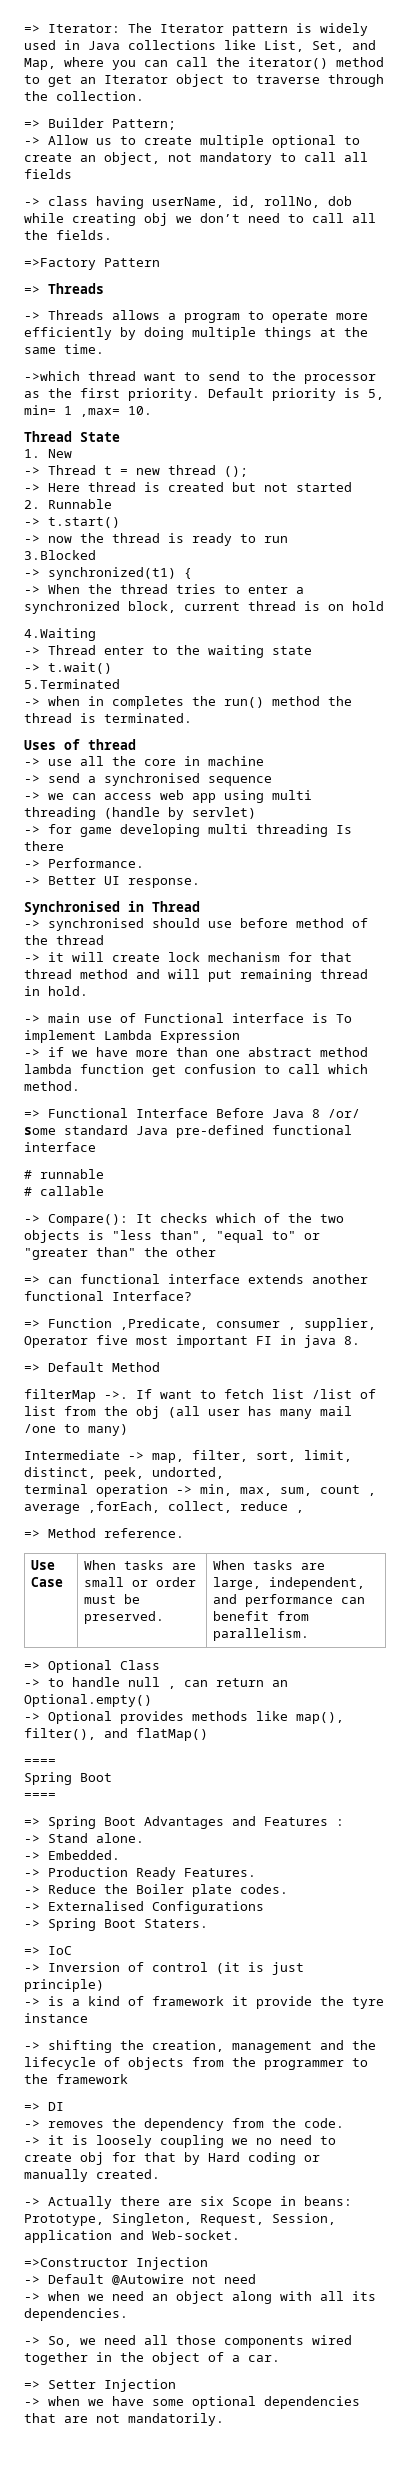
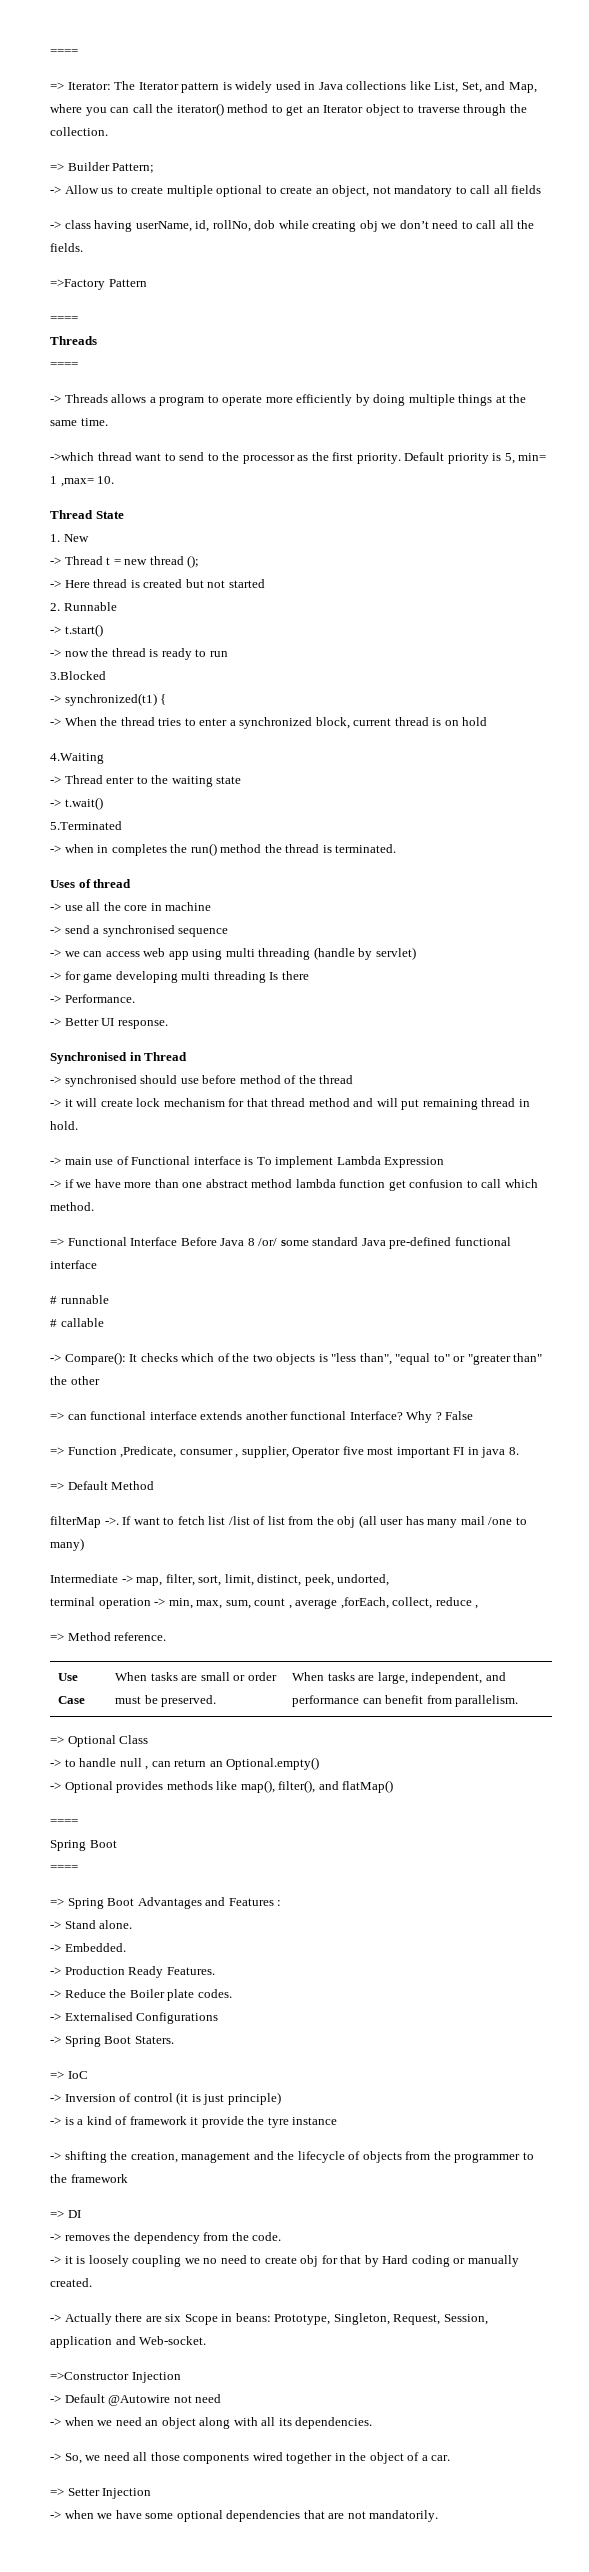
(24, 29) none -> [50,49,78,55] ==== //
[24,283,104,294] => Threads -> [50,316,78,322] [50,336,97,345] [50,362,78,368] ==== // Threads // ====
(192, 1296) none -> [406,1411,474,1423] Why ? False

